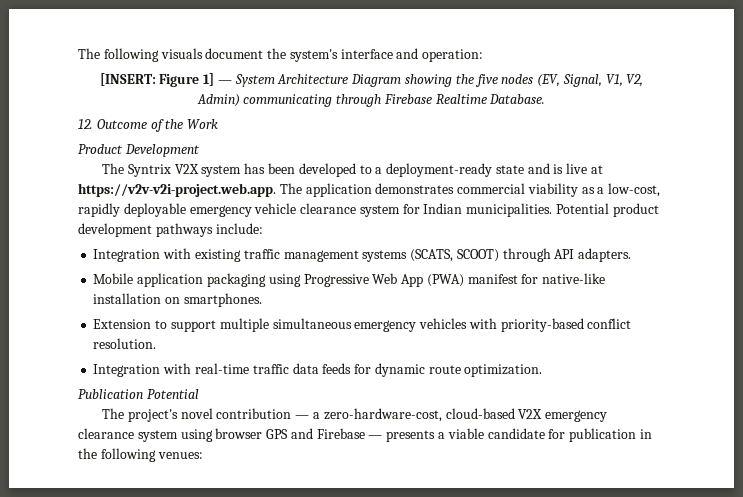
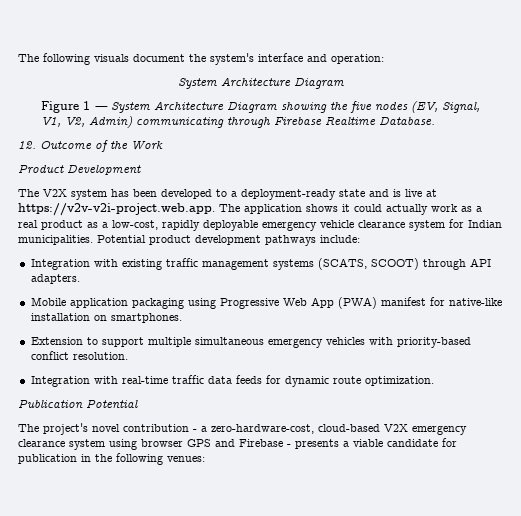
[99,73,215,87] [INSERT: Figure 1] -> [177,77,345,89] [40,101,90,113] System Architecture Diagram // Figure 1
[127,164,171,177] Syntrix -> (39, 193) none
[375,183,578,197] demonstrates commercial viability -> [306,204,482,215] [18,220,83,230] shows it could actually work as a real product
[295,415,310,419] — -> [193,429,197,432] -
[368,435,383,439] — -> [287,444,291,447] -

